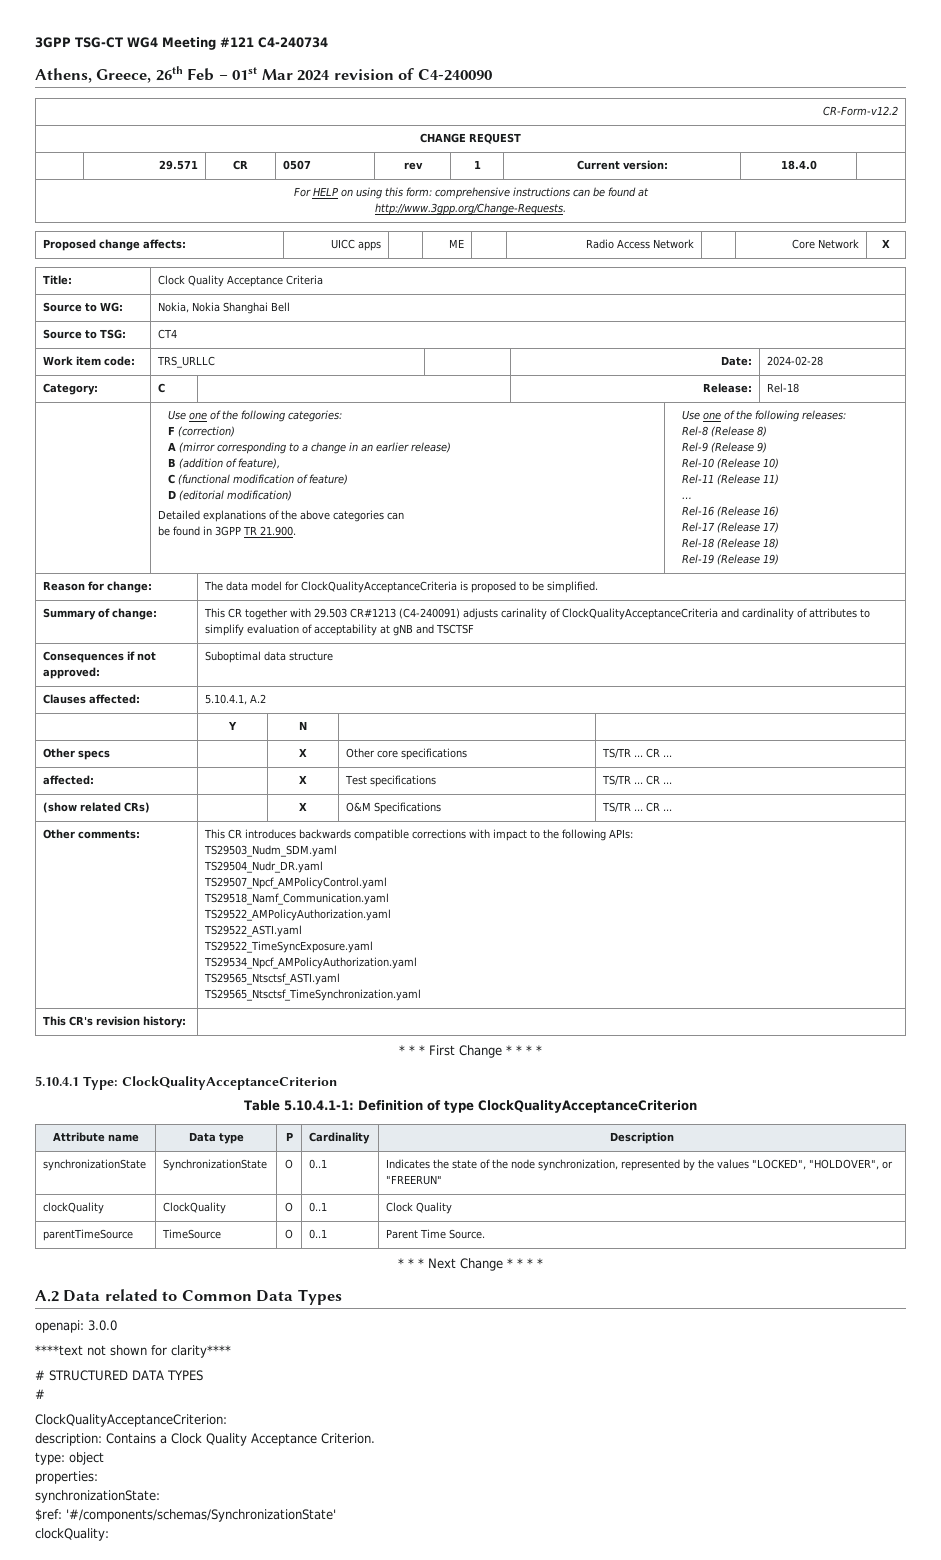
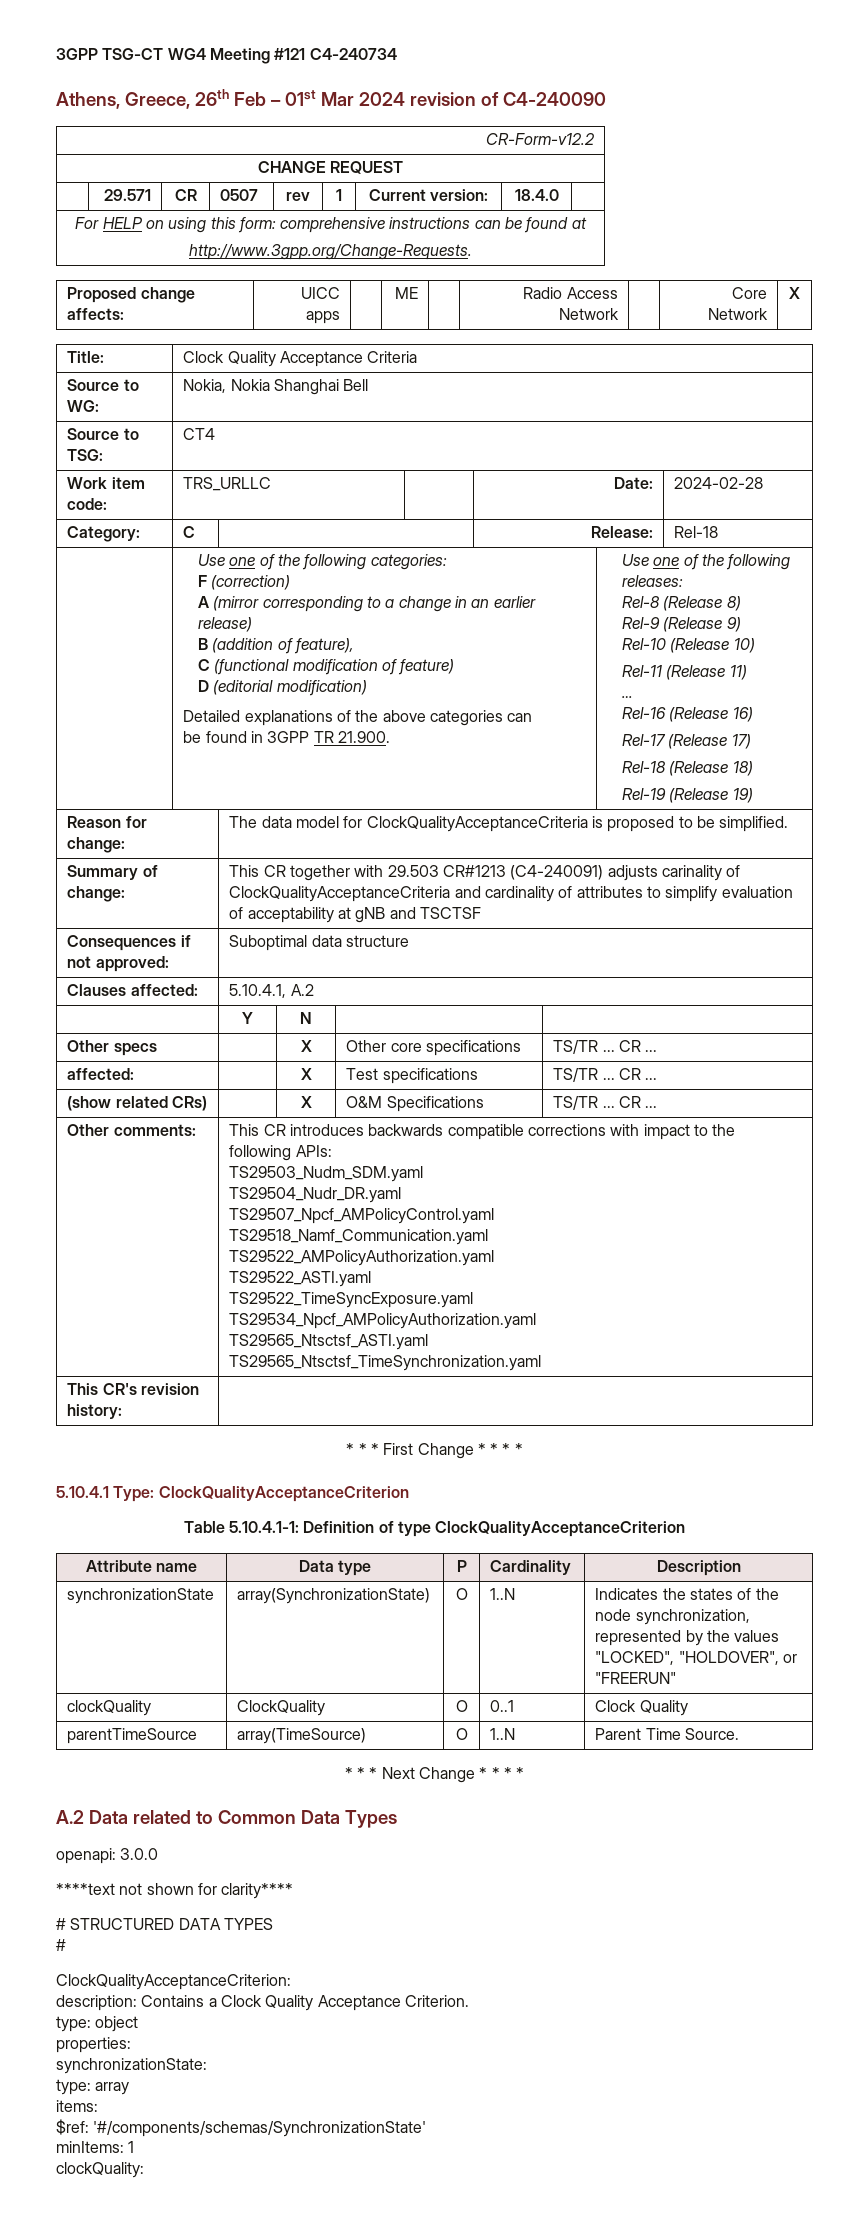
[163,1159,268,1171] [285,1159,293,1169] [309,1159,328,1169] SynchronizationState | O | 0..1 -> [237,1588,431,1604] [455,1588,468,1600] [490,1588,516,1600] array(SynchronizationState) | O | 1..N
[452,1160,478,1169] state -> [690,1588,734,1600] states
[162,1229,222,1239] [285,1229,293,1239] [309,1229,328,1239] TimeSource | O | 0..1 -> [237,1728,367,1744] [455,1728,468,1740] [490,1728,516,1740] array(TimeSource) | O | 1..N
(160, 1496) none -> [56,2079,130,2095] [56,2100,98,2112] // type: array // items:
(336, 1515) none -> [56,2141,135,2153] // minItems: 1

